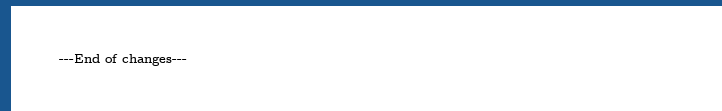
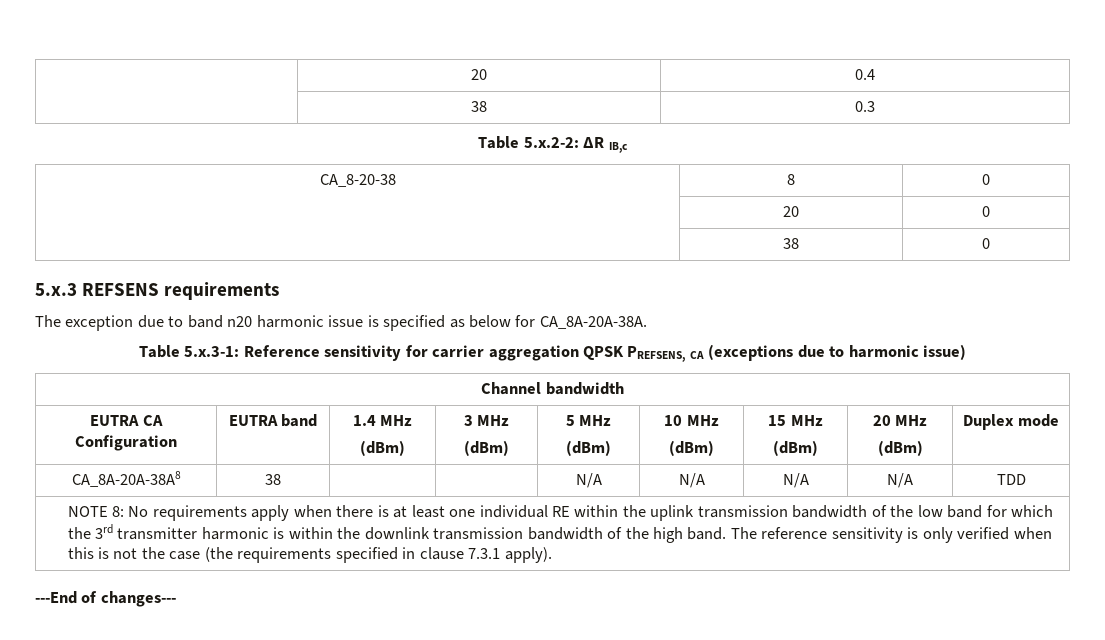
(59, 58) none -> [471,69,487,80] [855,69,875,80] [471,101,487,112] [855,101,875,112] [478,136,628,153] [319,174,396,187] [787,174,795,185] [982,174,990,185] [783,206,799,217] [982,206,990,217] [783,238,799,249] [982,238,990,249] [35,282,280,300] [35,315,647,331] [138,344,967,362] [481,382,624,395] [90,415,163,426] [75,435,177,451] [228,414,318,427] [352,415,413,426] [360,440,405,456] [463,415,510,426] [464,440,509,456] [565,415,612,426] [566,440,611,456] [664,415,719,426] [669,440,714,456] [768,415,823,426] [773,440,818,456] [872,415,928,426] [877,440,923,456] [963,414,1059,430] [71,471,181,487] [265,474,281,485] [575,473,602,488] [678,473,705,488] [782,473,809,488] [887,473,913,488] [996,474,1026,485] [67,505,1053,521] [67,524,1052,543] [67,547,552,563] | 20 | 0.4 // | 38 | 0.3 // Table 5.x.2-2: ΔR IB,c // CA_8-20-38 | 8 | 0 // | 20 | 0 // | 38 | 0 // 5.x.3 REFSENS requirements // The exception due to band n20 harmonic issue is specified as below for CA_8A-20A-38A. // Table 5.x.3-1: Reference sensitivity for carrier aggregation QPSK PREFSENS, CA (exceptions due to harmonic issue) // Channel bandwidth // EUTRA CA Configuration | EUTRA band | 1.4 MHz // (dBm) | 3 MHz // (dBm) | 5 MHz // (dBm) | 10 MHz // (dBm) | 15 MHz // (dBm) | 20 MHz // (dBm) | Duplex mode // CA_8A-20A-38A8 | 38 | | | N/A | N/A | N/A | N/A | TDD // NOTE 8: No requirements apply when there is at least one individual RE within the uplink transmission bandwidth of the low band for which the 3rd transmitter harmonic is within the downlink transmission bandwidth of the high band. The reference sensitivity is only verified when this is not the case (the requirements specified in clause 7.3.1 apply). //

